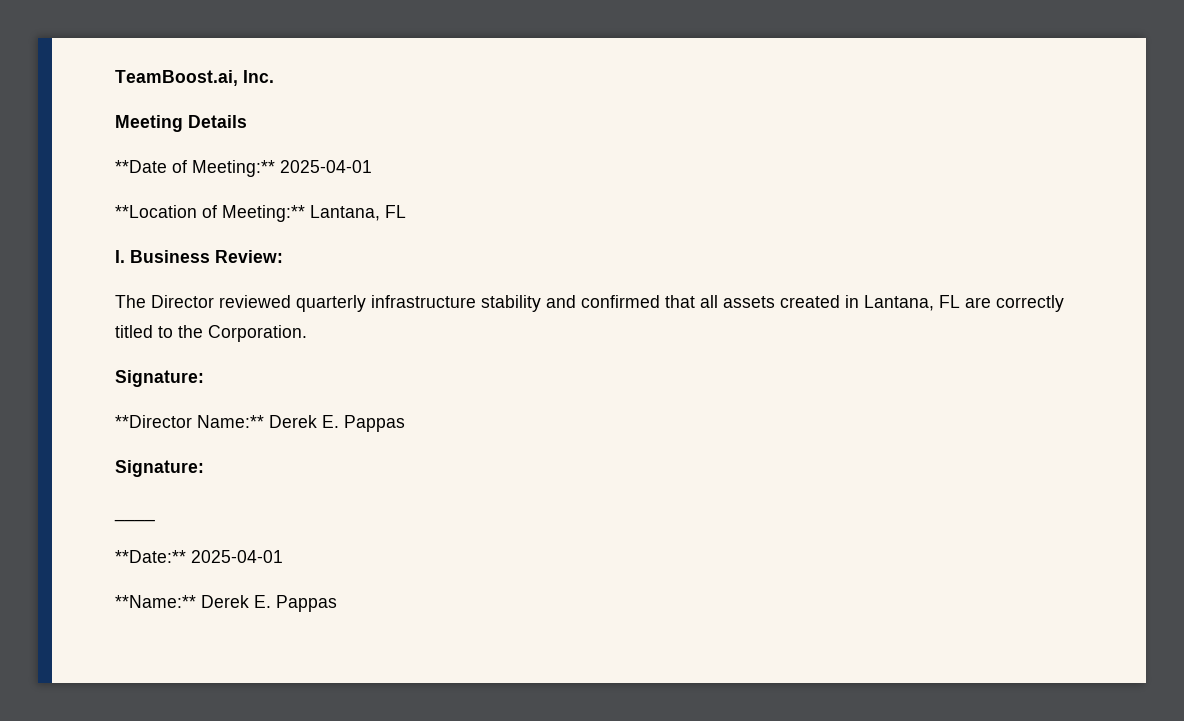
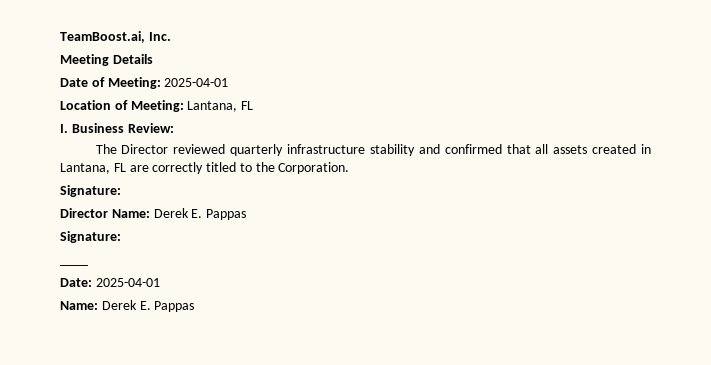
[115,160,372,177] [115,205,305,222] **Date of Meeting:** 2025-04-01 // **Location of Meeting:** -> [60,77,229,89] [60,100,184,112] Date of Meeting: 2025-04-01 // Location of Meeting:
[115,415,264,428] **Director Name:** -> [60,208,150,218] Director Name:
[115,550,283,563] [115,595,196,608] **Date:** 2025-04-01 // **Name:** -> [60,278,160,287] [60,301,98,310] Date: 2025-04-01 // Name:

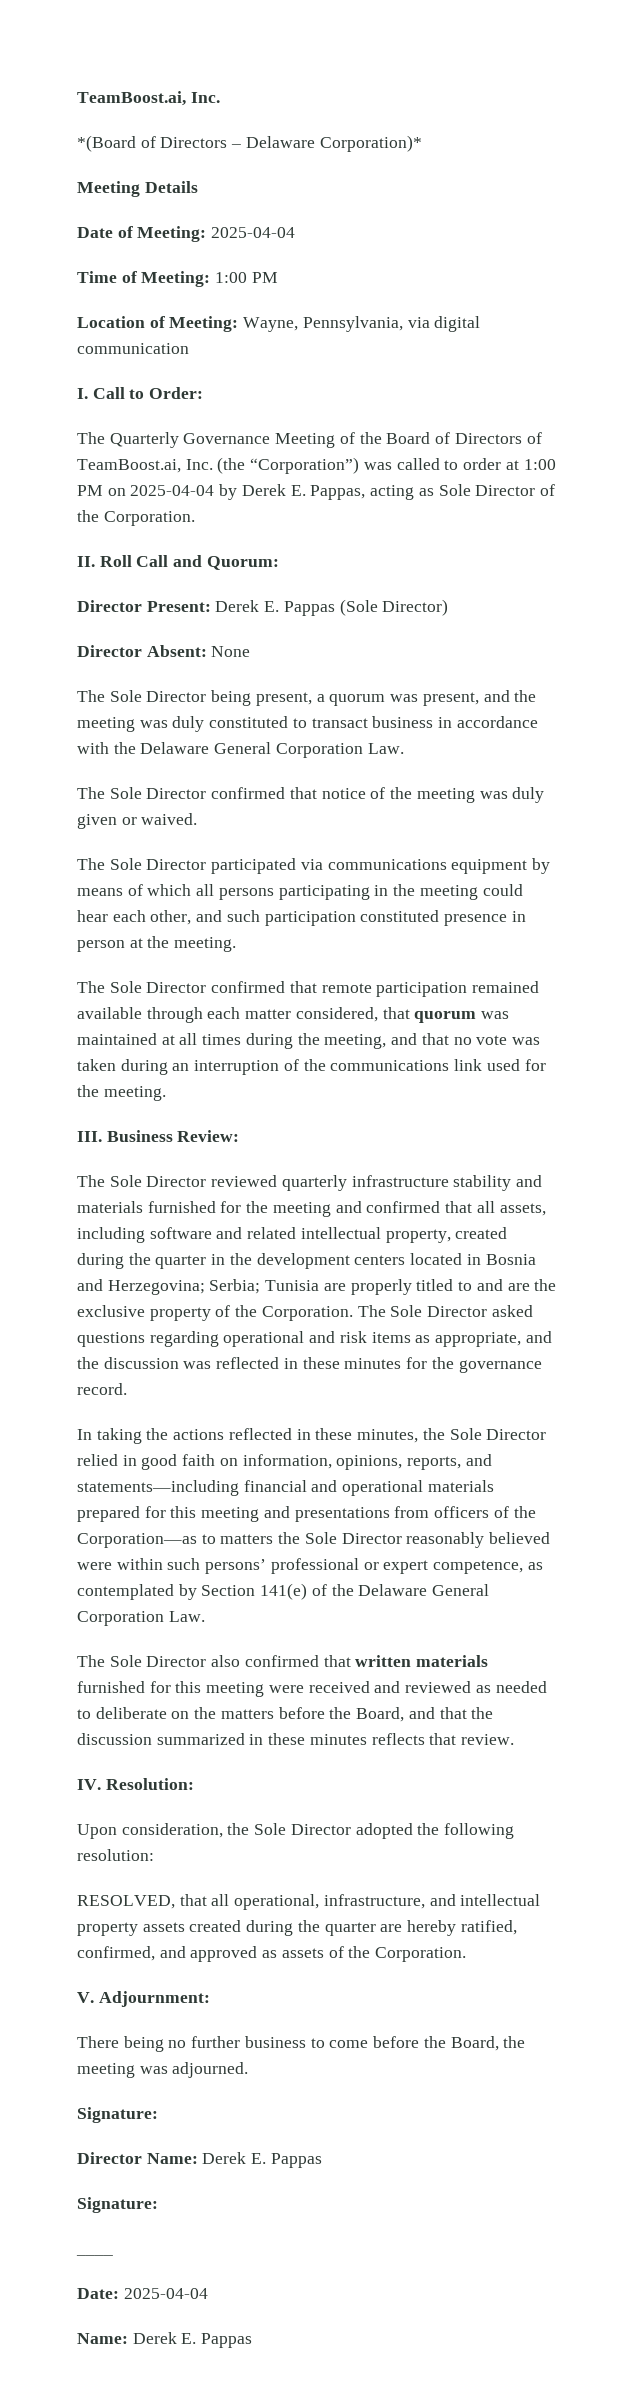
[60,31,171,43] TeamBoost.ai, Inc. -> [77,91,220,106] [77,135,422,152] TeamBoost.ai, Inc. // *(Board of Directors – Delaware Corporation)*
[164,78,229,87] [60,100,254,112] [60,124,68,133] 2025-04-01 // Location of Meeting: Lantana, FL // I. -> [211,227,296,238] [77,271,278,287] [77,316,481,332] [77,343,189,354] [77,387,204,399] [77,432,542,448] [77,457,556,474] [77,484,555,500] [77,510,195,526] [77,555,279,570] [77,599,449,616] [77,645,251,657] [77,690,537,706] [77,716,538,732] [77,742,404,758] [77,787,545,803] [77,813,198,829] [77,858,551,874] [77,884,523,900] [77,910,526,926] [77,936,237,952] [77,981,540,997] [77,1007,510,1023] [77,1033,540,1049] [77,1059,546,1075] [77,1085,166,1101] [77,1131,102,1142] 2025-04-04 // Time of Meeting: 1:00 PM // Location of Meeting: Wayne, Pennsylvania, via digital communication // I. Call to Order: // The Quarterly Governance Meeting of the Board of Directors of TeamBoost.ai, Inc. (the “Corporation”) was called to order at 1:00 PM on 2025-04-04 by Derek E. Pappas, acting as Sole Director of the Corporation. // II. Roll Call and Quorum: // Director Present: Derek E. Pappas (Sole Director) // Director Absent: None // The Sole Director being present, a quorum was present, and the meeting was duly constituted to transact business in accordance with the Delaware General Corporation Law. // The Sole Director confirmed that notice of the meeting was duly given or waived. // The Sole Director participated via communications equipment by means of which all persons participating in the meeting could hear each other, and such participation constituted presence in person at the meeting. // The Sole Director confirmed that remote participation remained available through each matter considered, that quorum was maintained at all times during the meeting, and that no vote was taken during an interruption of the communications link used for the meeting. // III.
(117, 149) none -> [109,1175,142,1187] Sole
[444,144,651,154] [60,162,350,174] confirmed that all assets created in Lantana, FL are correctly titled to the Corporation. -> [77,1201,546,1217] [77,1227,508,1243] [77,1253,536,1269] [77,1279,557,1295] [77,1305,533,1321] [77,1331,552,1347] [77,1357,542,1373] [77,1383,127,1395] [77,1428,547,1444] [77,1454,492,1470] [77,1480,494,1496] [77,1506,536,1522] [77,1532,551,1548] [77,1558,543,1574] [77,1583,490,1600] [77,1611,205,1626] [77,1655,489,1667] [77,1681,547,1697] [77,1707,494,1722] [77,1733,515,1745] [77,1778,194,1790] [77,1823,515,1839] [77,1849,154,1861] [77,1894,541,1910] [77,1920,517,1936] [77,1946,467,1962] [77,1991,210,2007] [77,2036,526,2052] [77,2062,249,2078] materials furnished for the meeting and confirmed that all assets, including software and related intellectual property, created during the quarter in the development centers located in Bosnia and Herzegovina; Serbia; Tunisia are properly titled to and are the exclusive property of the Corporation. The Sole Director asked questions regarding operational and risk items as appropriate, and the discussion was reflected in these minutes for the governance record. // In taking the actions reflected in these minutes, the Sole Director relied in good faith on information, opinions, reports, and statements—including financial and operational materials prepared for this meeting and presentations from officers of the Corporation—as to matters the Sole Director reasonably believed were within such persons’ professional or expert competence, as contemplated by Section 141(e) of the Delaware General Corporation Law. // The Sole Director also confirmed that written materials furnished for this meeting were received and reviewed as needed to deliberate on the matters before the Board, and that the discussion summarized in these minutes reflects that review. // IV. Resolution: // Upon consideration, the Sole Director adopted the following resolution: // RESOLVED, that all operational, infrastructure, and intellectual property assets created during the quarter are hereby ratified, confirmed, and approved as assets of the Corporation. // V. Adjournment: // There being no further business to come before the Board, the meeting was adjourned.
[95,278,160,287] 2025-04-01 -> [123,2288,208,2299] 2025-04-04

